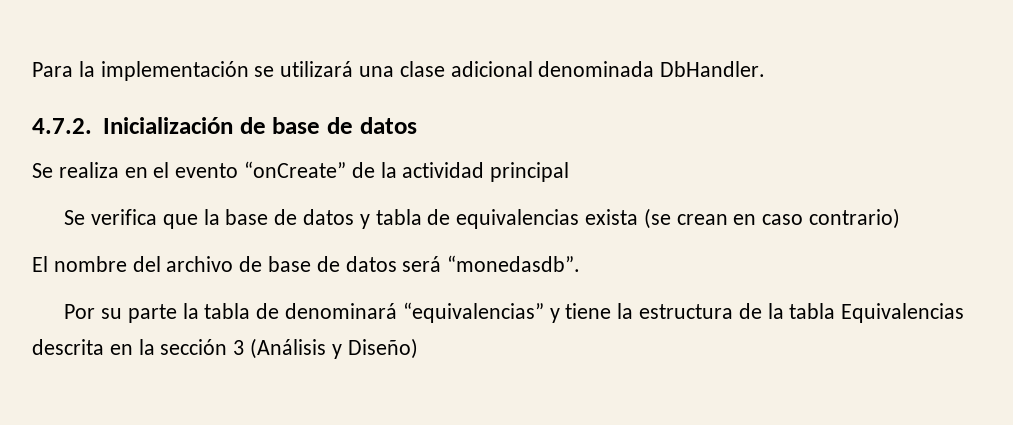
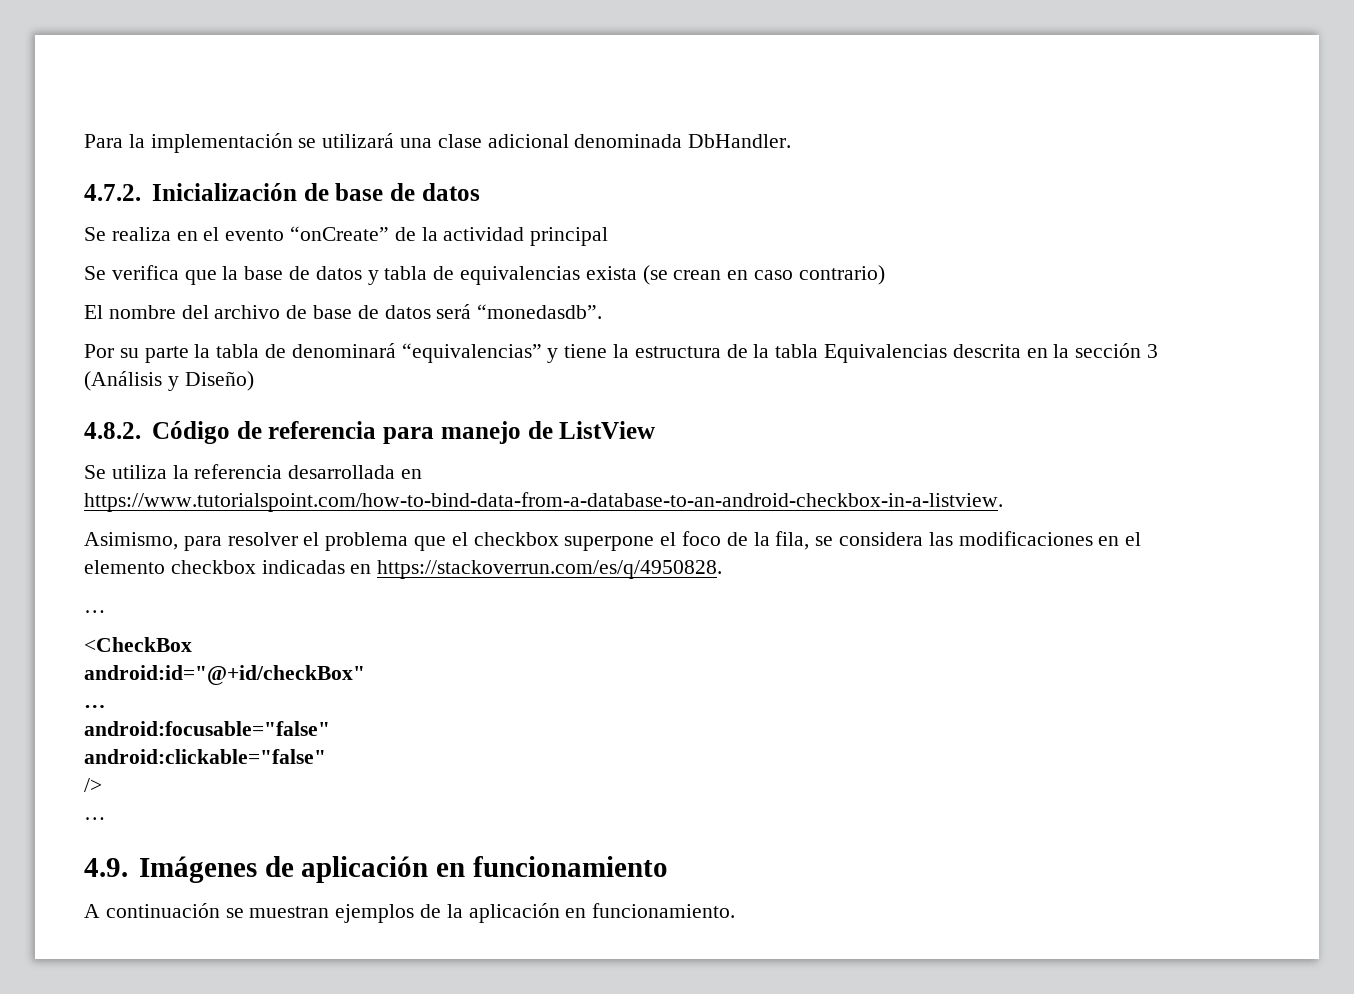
(418, 348) none -> [84,421,656,444] [84,464,423,479] [84,492,1003,512] [84,531,1142,551] [84,560,723,579] [84,610,106,613] [84,637,192,652] [84,665,365,685] [84,705,106,708] [84,721,330,736] [84,749,326,764] [84,778,102,792] [84,817,106,820] [84,856,669,883] [84,903,736,923] // 4.8.2. Código de referencia para manejo de ListView // Se utiliza la referencia desarrollada en https://www.tutorialspoint.com/how-to-bind-data-from-a-database-to-an-android-checkbox-in-a-listview. // Asimismo, para resolver el problema que el checkbox superpone el foco de la fila, se considera las modificaciones en el elemento checkbox indicadas en https://stackoverrun.com/es/q/4950828. // … // <CheckBox // android:id="@+id/checkBox" // … // android:focusable="false" // android:clickable="false" // /> // … // 4.9. Imágenes de aplicación en funcionamiento // A continuación se muestran ejemplos de la aplicación en funcionamiento.

